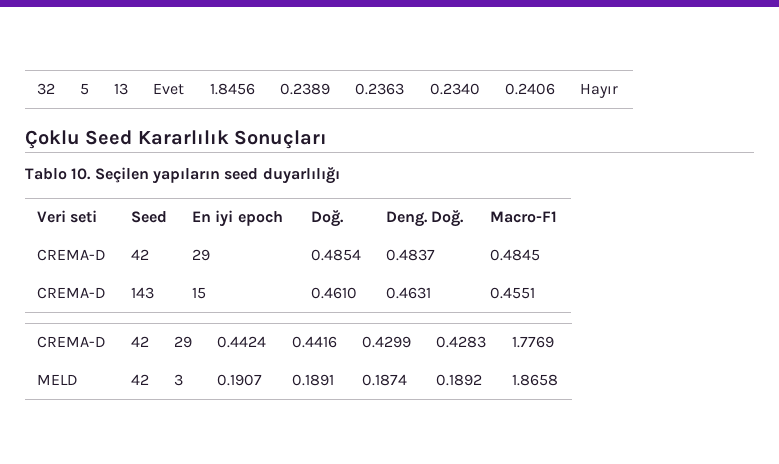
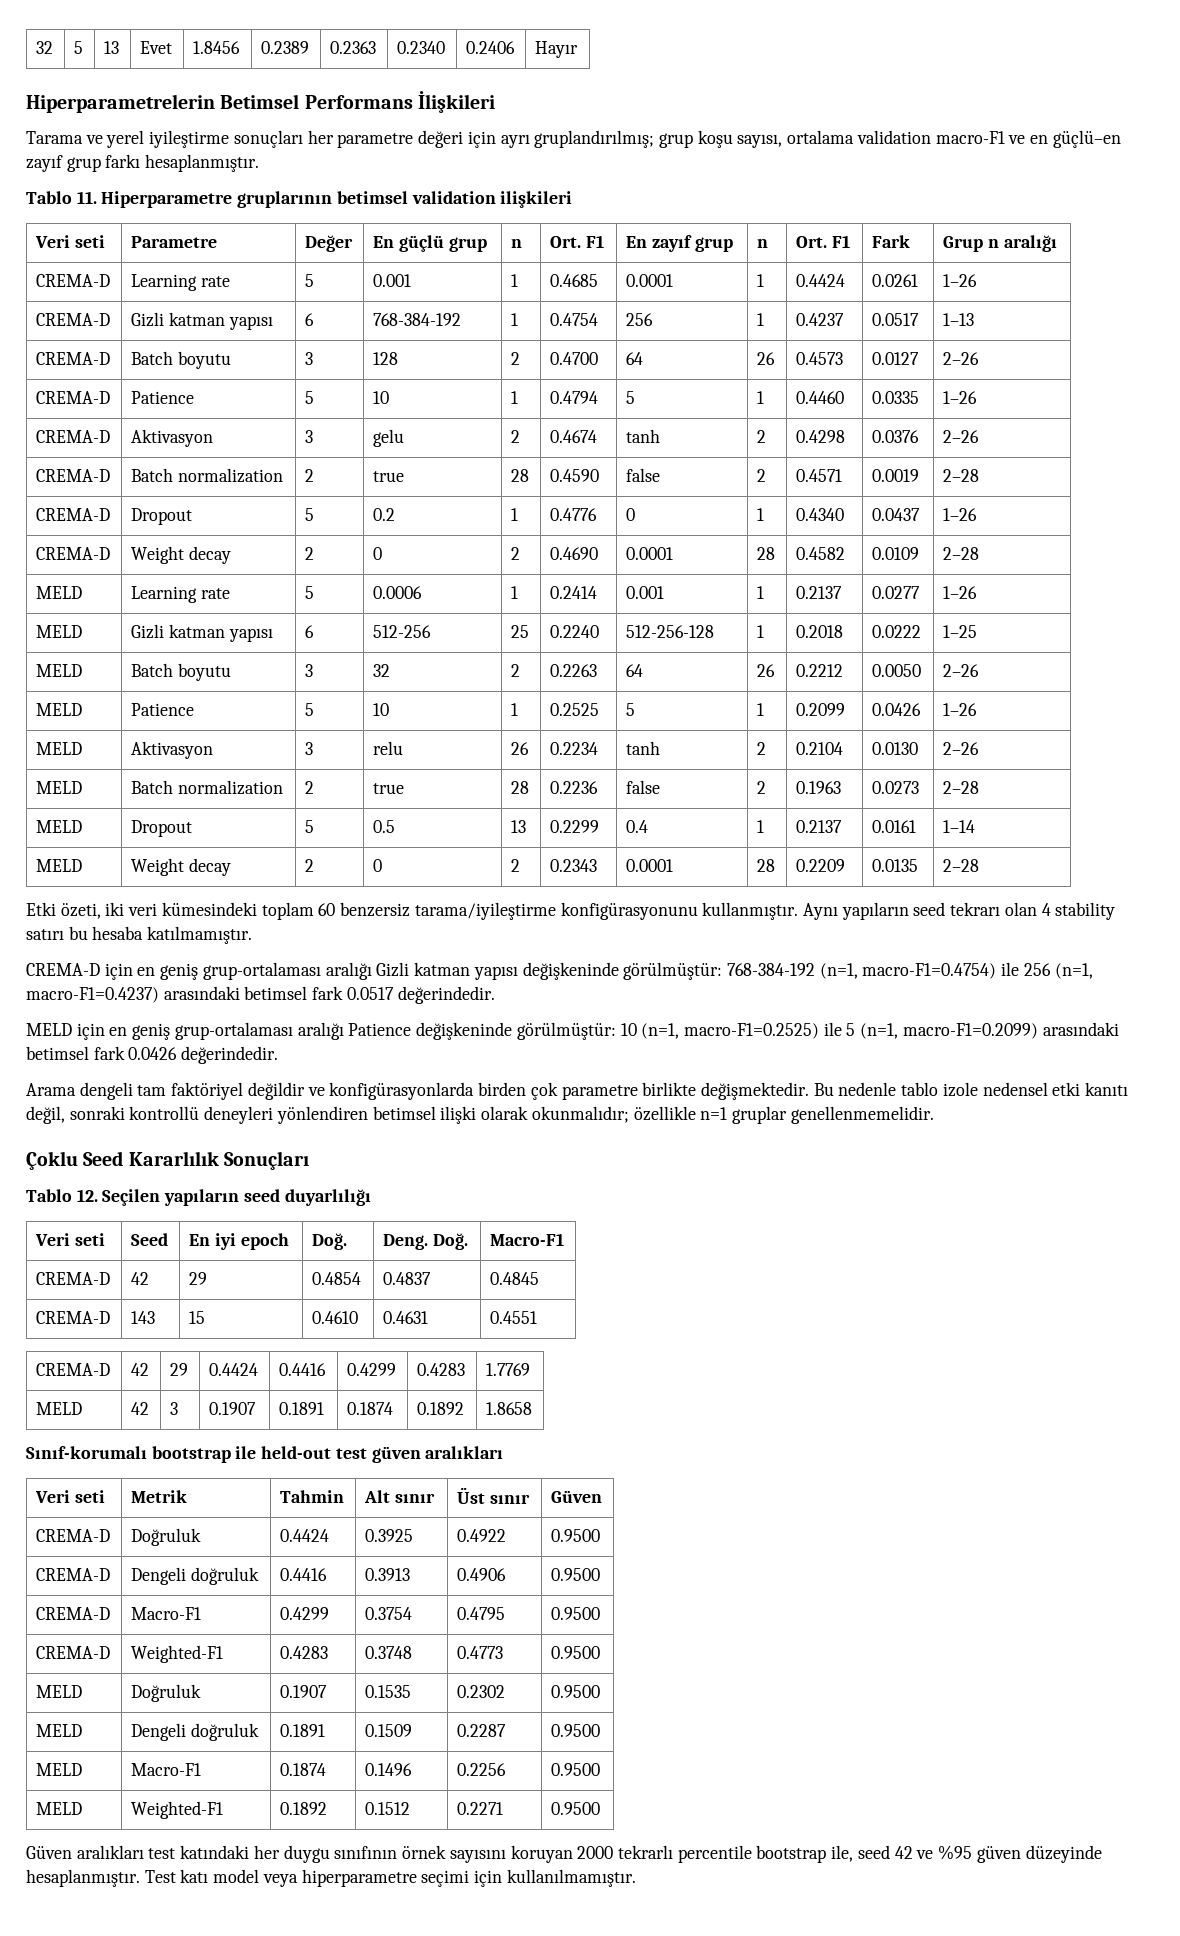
(619, 90) none -> [26,91,495,113] [26,130,1121,148] [26,154,260,172] [26,191,573,208] [35,235,105,248] [131,236,218,248] [305,235,354,252] [373,235,487,252] [511,239,523,248] [550,235,604,248] [626,235,733,252] [757,239,769,248] [796,235,850,248] [872,235,911,248] [943,235,1057,252] [36,274,111,287] [131,274,230,291] [305,274,315,287] [373,274,412,287] [511,274,519,287] [550,274,599,287] [626,274,674,287] [757,274,765,287] [796,274,846,287] [872,274,919,287] [943,274,978,287] [36,313,111,326] [131,312,273,330] [305,313,315,326] [373,313,462,326] [511,313,519,326] [550,313,599,326] [626,313,654,326] [757,313,765,326] [796,313,845,326] [872,313,920,326] [943,313,975,326] [36,352,111,365] [131,351,231,369] [305,352,314,365] [373,352,399,365] [511,352,521,365] [550,352,599,365] [626,352,644,365] [757,352,776,365] [796,352,844,365] [872,352,920,365] [943,352,980,365] [36,391,111,404] [131,391,195,404] [305,391,315,404] [373,391,390,404] [511,391,519,404] [550,391,599,404] [626,391,636,404] [757,391,765,404] [796,391,845,404] [872,391,920,404] [943,391,978,404] [36,430,111,443] [131,429,214,447] [305,430,314,443] [373,429,405,447] [511,430,521,443] [550,430,598,443] [626,429,661,443] [757,430,767,443] [796,430,846,443] [872,430,920,443] [943,430,980,443] [36,469,111,482] [131,468,283,483] [305,469,315,482] [373,471,405,482] [511,469,530,482] [550,469,600,482] [626,468,661,482] [757,469,767,482] [796,469,843,482] [872,469,920,482] [943,469,980,482] [36,508,111,521] [131,508,193,525] [305,508,315,521] [373,508,396,521] [511,508,519,521] [550,508,598,521] [626,508,636,521] [757,508,765,521] [796,508,845,521] [872,508,921,521] [943,508,978,521] [36,547,111,560] [131,546,231,564] [305,547,315,560] [373,547,383,560] [511,547,521,560] [550,547,599,560] [626,547,674,560] [757,547,776,560] [796,547,846,560] [872,547,920,560] [943,547,980,560] [36,586,83,599] [131,586,230,603] [305,586,315,599] [373,586,423,599] [511,586,519,599] [550,586,598,599] [626,586,665,599] [757,586,765,599] [796,586,843,599] [872,586,921,599] [943,586,978,599] [36,625,83,638] [131,624,273,642] [305,625,315,638] [373,625,432,638] [511,625,530,638] [550,625,600,638] [626,625,715,638] [757,625,765,638] [796,625,844,638] [872,625,922,638] [943,625,978,638] [36,664,83,677] [131,663,231,681] [305,664,314,677] [373,664,391,677] [511,664,521,677] [550,664,598,677] [626,664,644,677] [757,664,776,677] [796,664,844,677] [872,664,922,677] [943,664,980,677] [36,703,83,716] [131,703,195,716] [305,703,315,716] [373,703,390,716] [511,703,519,716] [550,703,600,716] [626,703,636,716] [757,703,765,716] [796,703,846,716] [872,703,922,716] [943,703,978,716] [36,742,83,755] [131,741,214,759] [305,742,314,755] [373,741,404,755] [511,742,530,755] [550,742,599,755] [626,741,661,755] [757,742,767,755] [796,742,844,755] [872,742,919,755] [943,742,980,755] [36,781,83,794] [131,780,283,795] [305,781,315,794] [373,783,405,794] [511,781,530,794] [550,781,599,794] [626,780,661,794] [757,781,767,794] [796,781,842,794] [872,781,920,794] [943,781,980,794] [36,820,83,833] [131,820,193,837] [305,820,315,833] [373,820,396,833] [511,820,527,833] [550,820,600,833] [626,820,649,833] [757,820,765,833] [796,820,843,833] [872,820,917,833] [943,820,976,833] [36,859,83,872] [131,858,231,876] [305,859,315,872] [373,859,383,872] [511,859,521,872] [550,859,598,872] [626,859,674,872] [757,859,776,872] [796,859,846,872] [872,859,919,872] [943,859,980,872] [26,902,1116,920] [26,926,253,944] [26,962,1093,980] [26,986,495,1004] [26,1022,1119,1040] [26,1046,279,1064] [26,1082,1129,1100] [26,1106,934,1124] // Hiperparametrelerin Betimsel Performans İlişkileri // Tarama ve yerel iyileştirme sonuçları her parametre değeri için ayrı gruplandırılmış; grup koşu sayısı, ortalama validation macro-F1 ve en güçlü–en zayıf grup farkı hesaplanmıştır. // Tablo 11. Hiperparametre gruplarının betimsel validation ilişkileri // Veri seti | Parametre | Değer | En güçlü grup | n | Ort. F1 | En zayıf grup | n | Ort. F1 | Fark | Grup n aralığı // CREMA-D | Learning rate | 5 | 0.001 | 1 | 0.4685 | 0.0001 | 1 | 0.4424 | 0.0261 | 1–26 // CREMA-D | Gizli katman yapısı | 6 | 768-384-192 | 1 | 0.4754 | 256 | 1 | 0.4237 | 0.0517 | 1–13 // CREMA-D | Batch boyutu | 3 | 128 | 2 | 0.4700 | 64 | 26 | 0.4573 | 0.0127 | 2–26 // CREMA-D | Patience | 5 | 10 | 1 | 0.4794 | 5 | 1 | 0.4460 | 0.0335 | 1–26 // CREMA-D | Aktivasyon | 3 | gelu | 2 | 0.4674 | tanh | 2 | 0.4298 | 0.0376 | 2–26 // CREMA-D | Batch normalization | 2 | true | 28 | 0.4590 | false | 2 | 0.4571 | 0.0019 | 2–28 // CREMA-D | Dropout | 5 | 0.2 | 1 | 0.4776 | 0 | 1 | 0.4340 | 0.0437 | 1–26 // CREMA-D | Weight decay | 2 | 0 | 2 | 0.4690 | 0.0001 | 28 | 0.4582 | 0.0109 | 2–28 // MELD | Learning rate | 5 | 0.0006 | 1 | 0.2414 | 0.001 | 1 | 0.2137 | 0.0277 | 1–26 // MELD | Gizli katman yapısı | 6 | 512-256 | 25 | 0.2240 | 512-256-128 | 1 | 0.2018 | 0.0222 | 1–25 // MELD | Batch boyutu | 3 | 32 | 2 | 0.2263 | 64 | 26 | 0.2212 | 0.0050 | 2–26 // MELD | Patience | 5 | 10 | 1 | 0.2525 | 5 | 1 | 0.2099 | 0.0426 | 1–26 // MELD | Aktivasyon | 3 | relu | 26 | 0.2234 | tanh | 2 | 0.2104 | 0.0130 | 2–26 // MELD | Batch normalization | 2 | true | 28 | 0.2236 | false | 2 | 0.1963 | 0.0273 | 2–28 // MELD | Dropout | 5 | 0.5 | 13 | 0.2299 | 0.4 | 1 | 0.2137 | 0.0161 | 1–14 // MELD | Weight decay | 2 | 0 | 2 | 0.2343 | 0.0001 | 28 | 0.2209 | 0.0135 | 2–28 // Etki özeti, iki veri kümesindeki toplam 60 benzersiz tarama/iyileştirme konfigürasyonunu kullanmıştır. Aynı yapıların seed tekrarı olan 4 stability satırı bu hesaba katılmamıştır. // CREMA-D için en geniş grup-ortalaması aralığı Gizli katman yapısı değişkeninde görülmüştür: 768-384-192 (n=1, macro-F1=0.4754) ile 256 (n=1, macro-F1=0.4237) arasındaki betimsel fark 0.0517 değerindedir. // MELD için en geniş grup-ortalaması aralığı Patience değişkeninde görülmüştür: 10 (n=1, macro-F1=0.2525) ile 5 (n=1, macro-F1=0.2099) arasındaki betimsel fark 0.0426 değerindedir. // Arama dengeli tam faktöriyel değildir ve konfigürasyonlarda birden çok parametre birlikte değişmektedir. Bu nedenle tablo izole nedensel etki kanıtı değil, sonraki kontrollü deneyleri yönlendiren betimsel ilişki olarak okunmalıdır; özellikle n=1 gruplar genellenmemelidir.
[71,168,92,180] 10. -> [76,1189,98,1202] 12.
(559, 380) none -> [26,1446,504,1463] [35,1490,105,1503] [131,1490,188,1503] [280,1490,345,1503] [364,1490,435,1503] [457,1487,530,1504] [551,1490,603,1503] [36,1529,111,1542] [131,1528,202,1546] [280,1529,330,1542] [365,1529,414,1542] [457,1529,507,1542] [551,1529,601,1542] [36,1568,111,1581] [131,1567,259,1585] [280,1568,328,1581] [365,1568,411,1581] [457,1568,507,1581] [551,1568,601,1581] [36,1607,111,1620] [131,1607,202,1620] [280,1607,330,1620] [365,1607,413,1620] [457,1607,506,1620] [551,1607,601,1620] [36,1646,111,1659] [131,1645,224,1663] [280,1646,329,1659] [365,1646,413,1659] [457,1646,504,1659] [551,1646,601,1659] [36,1685,83,1698] [131,1684,202,1702] [280,1685,328,1698] [365,1685,412,1698] [457,1685,506,1698] [551,1685,601,1698] [36,1724,83,1737] [131,1723,259,1741] [280,1724,326,1737] [365,1724,413,1737] [457,1724,507,1737] [551,1724,601,1737] [36,1763,83,1776] [131,1763,202,1776] [280,1763,327,1776] [365,1763,413,1776] [457,1763,507,1776] [551,1763,601,1776] [36,1802,83,1815] [131,1801,224,1819] [280,1802,328,1815] [365,1802,411,1815] [457,1802,504,1815] [551,1802,601,1815] [26,1845,1102,1863] [26,1869,636,1887] // Sınıf-korumalı bootstrap ile held-out test güven aralıkları // Veri seti | Metrik | Tahmin | Alt sınır | Üst sınır | Güven // CREMA-D | Doğruluk | 0.4424 | 0.3925 | 0.4922 | 0.9500 // CREMA-D | Dengeli doğruluk | 0.4416 | 0.3913 | 0.4906 | 0.9500 // CREMA-D | Macro-F1 | 0.4299 | 0.3754 | 0.4795 | 0.9500 // CREMA-D | Weighted-F1 | 0.4283 | 0.3748 | 0.4773 | 0.9500 // MELD | Doğruluk | 0.1907 | 0.1535 | 0.2302 | 0.9500 // MELD | Dengeli doğruluk | 0.1891 | 0.1509 | 0.2287 | 0.9500 // MELD | Macro-F1 | 0.1874 | 0.1496 | 0.2256 | 0.9500 // MELD | Weighted-F1 | 0.1892 | 0.1512 | 0.2271 | 0.9500 // Güven aralıkları test katındaki her duygu sınıfının örnek sayısını koruyan 2000 tekrarlı percentile bootstrap ile, seed 42 ve %95 güven düzeyinde hesaplanmıştır. Test katı model veya hiperparametre seçimi için kullanılmamıştır.

